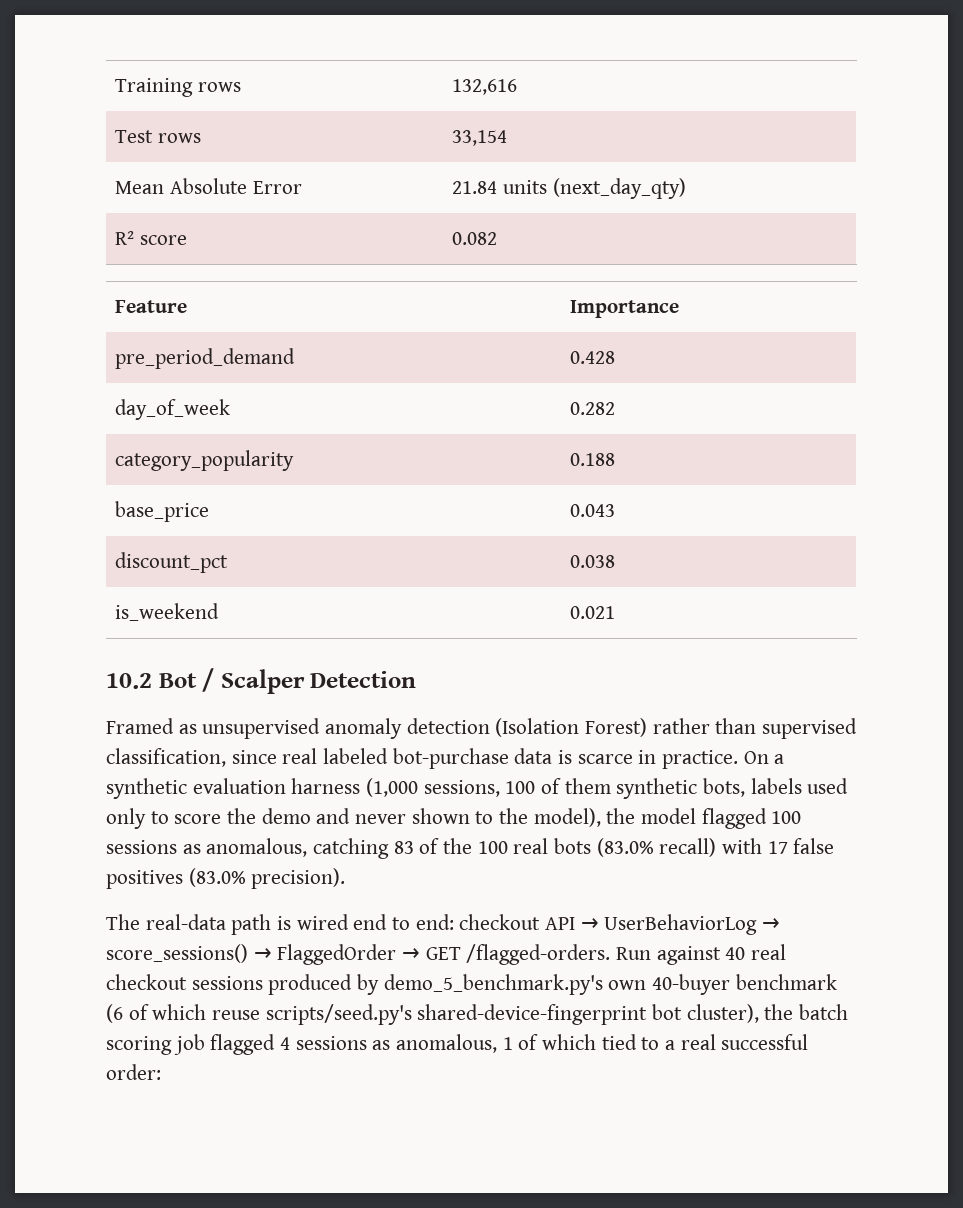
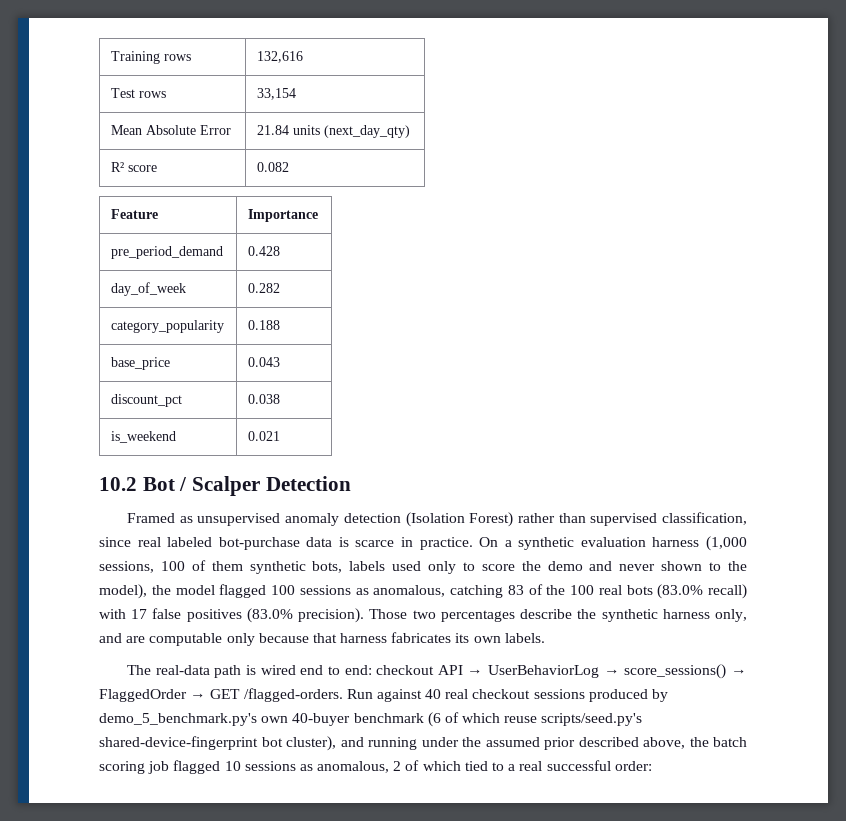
(346, 878) none -> [369,609,748,622] [99,632,545,646] Those two percentages describe the synthetic harness only, and are computable only because that harness fabricates its own labels.
(759, 1013) none -> [340,737,685,750] and running under the assumed prior described above,
[280,1034,513,1053] 4 sessions as anomalous, 1 -> [224,761,402,773] 10 sessions as anomalous, 2

